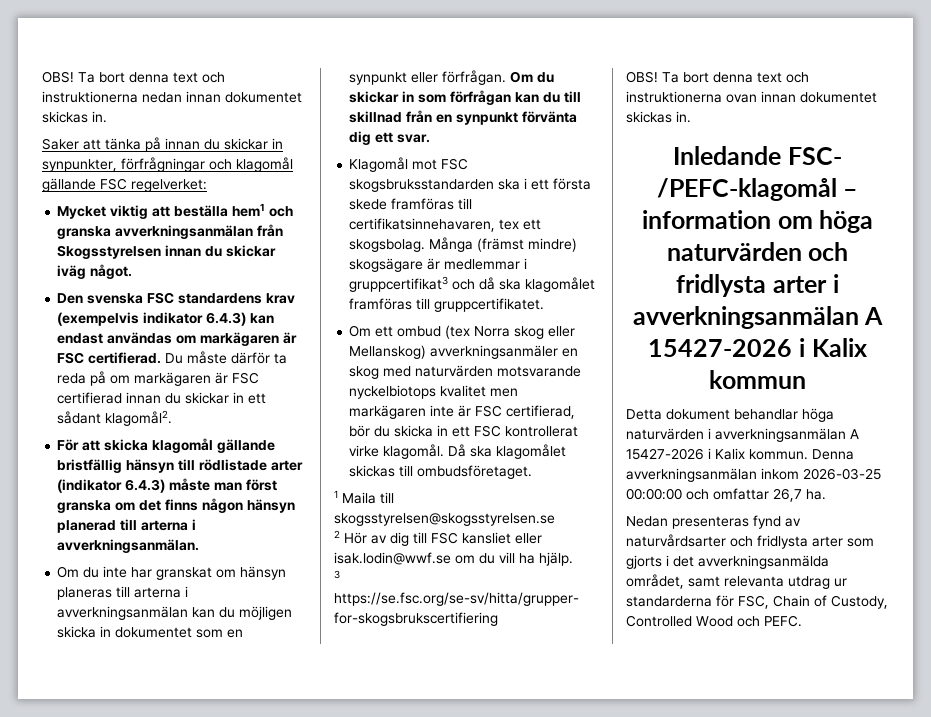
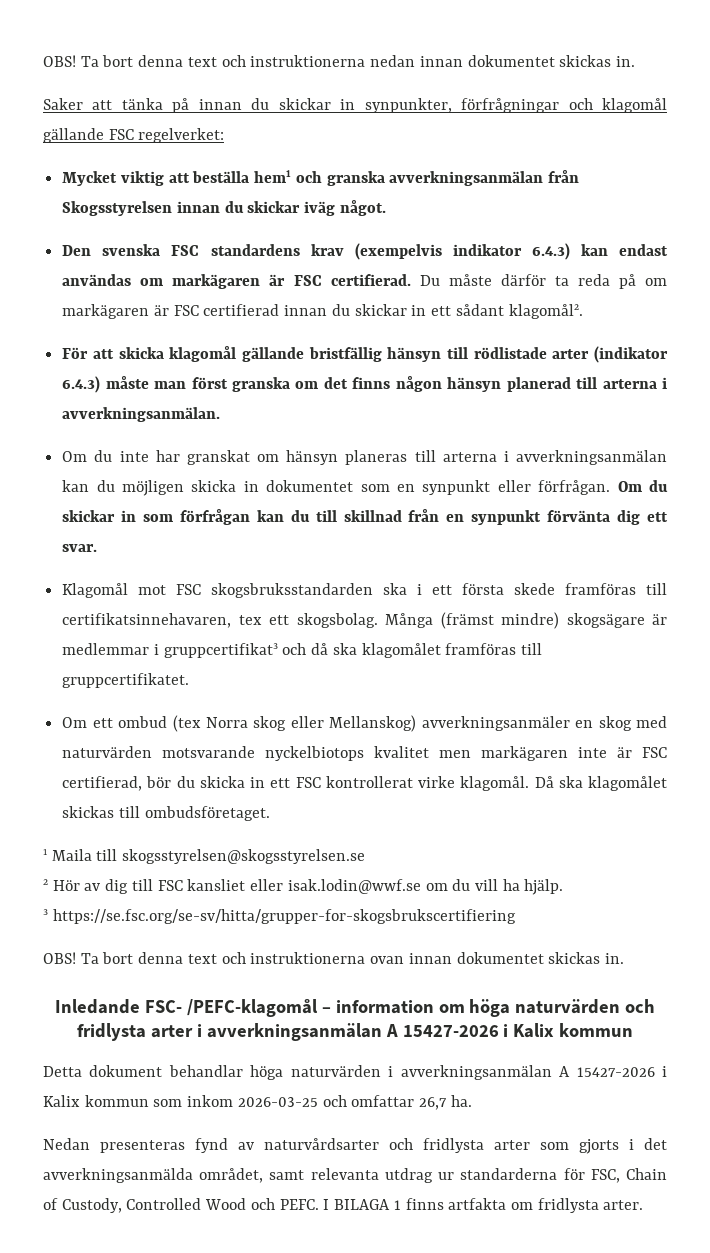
[749,449,854,460] [626,468,757,482] kommun. Denna avverkningsanmälan -> [84,1095,183,1107] kommun som
[626,488,682,500] 00:00:00 -> (318, 1102) none
(802, 621) none -> [323,1198,644,1213] I BILAGA 1 finns artfakta om fridlysta arter.

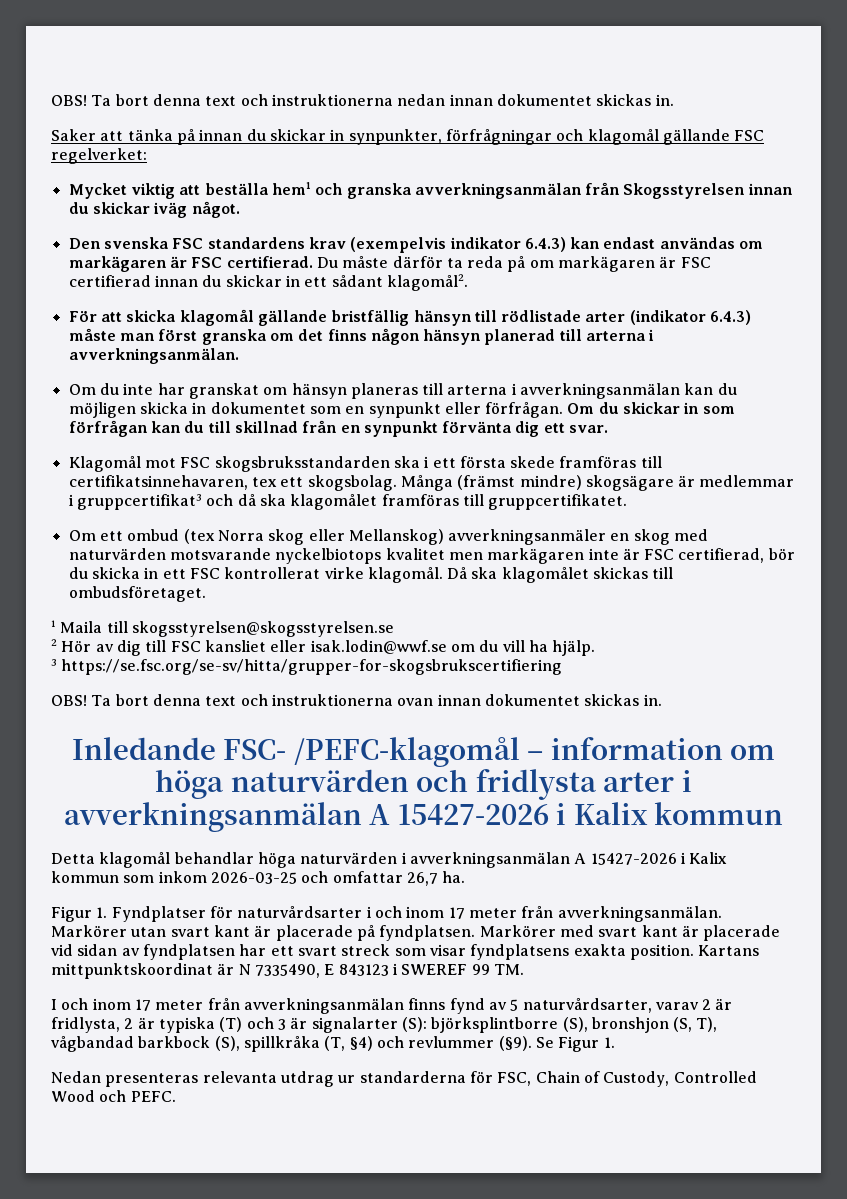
[89,1065,163,1077] dokument -> [99,852,171,868] klagomål
[43,1138,667,1154] [43,1168,305,1183] Nedan presenteras fynd av naturvårdsarter och fridlysta arter som gjorts i det avverkningsanmälda området, samt -> [51,906,722,922] [51,925,781,941] [51,944,760,960] [51,963,524,979] [51,998,733,1014] [51,1017,718,1033] [51,1036,615,1052] [51,1071,199,1087] Figur 1. Fyndplatser för naturvårdsarter i och inom 17 meter från avverkningsanmälan. Markörer utan svart kant är placerade på fyndplatsen. Markörer med svart kant är placerade vid sidan av fyndplatsen har ett svart streck som visar fyndplatsens exakta position. Kartans mittpunktskoordinat är N 7335490, E 843123 i SWEREF 99 TM. // I och inom 17 meter från avverkningsanmälan finns fynd av 5 naturvårdsarter, varav 2 är fridlysta, 2 är typiska (T) och 3 är signalarter (S): björksplintborre (S), bronshjon (S, T), vågbandad barkbock (S), spillkråka (T, §4) och revlummer (§9). Se Figur 1. // Nedan presenteras
[323,1198,644,1213] I BILAGA 1 finns artfakta om fridlysta arter. -> (176, 1096) none

